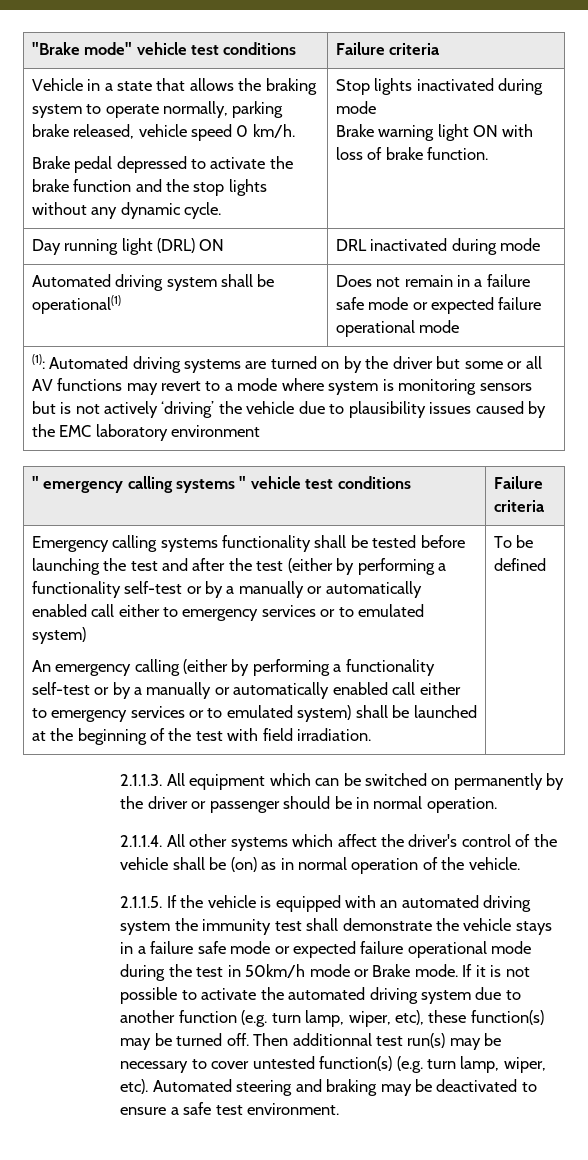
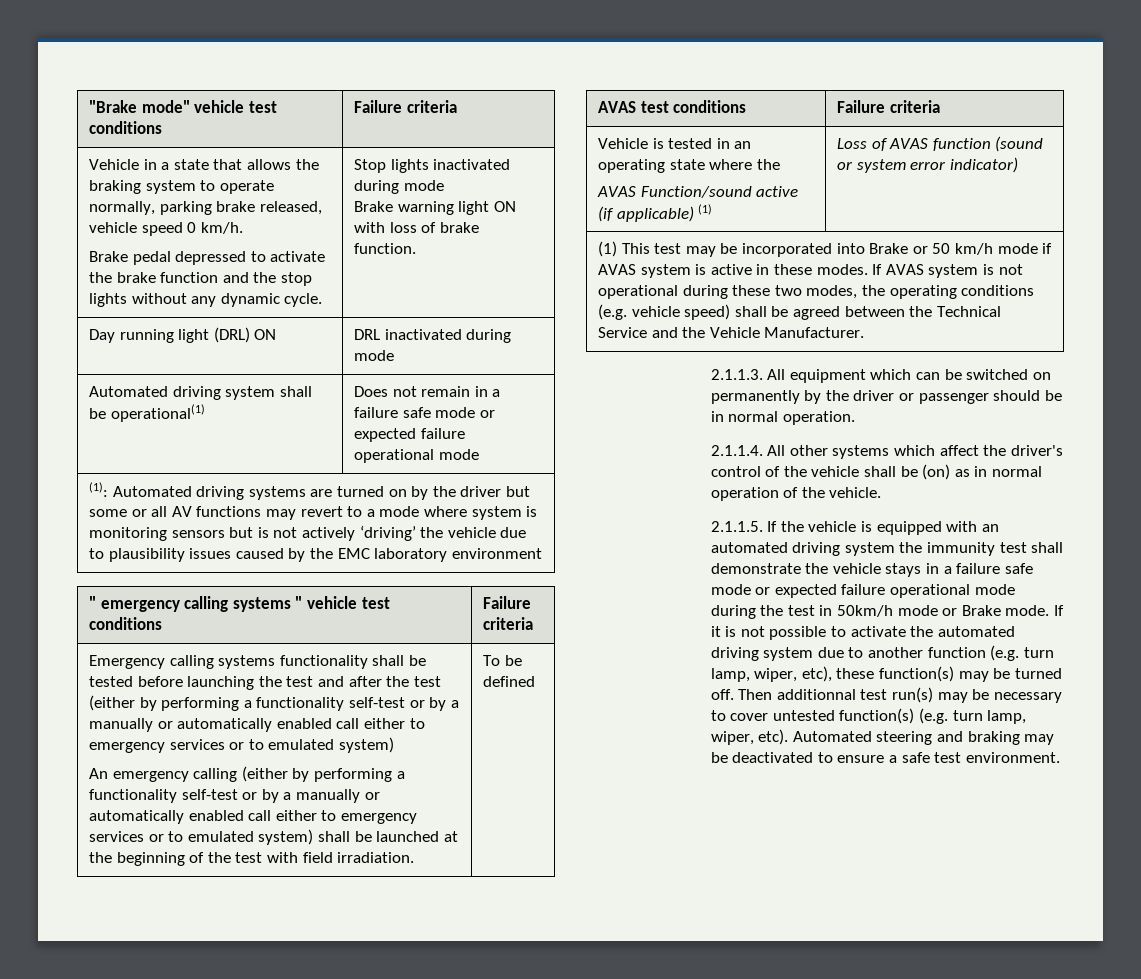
(546, 564) none -> [598,100,747,113] [837,100,940,113] [598,138,752,149] [598,159,780,173] [597,186,799,198] [598,204,713,222] [837,136,1044,152] [837,157,1018,173] [598,241,1053,257] [598,264,1023,278] [598,285,1035,299] [598,304,1001,320] [598,327,865,338] // AVAS test conditions | Failure criteria // Vehicle is tested in an operating state where the // AVAS Function/sound active (if applicable) (1) | Loss of AVAS function (sound or system error indicator) // (1) This test may be incorporated into Brake or 50 km/h mode if AVAS system is active in these modes. If AVAS system is not operational during these two modes, the operating conditions (e.g. vehicle speed) shall be agreed between the Technical Service and the Vehicle Manufacturer.

